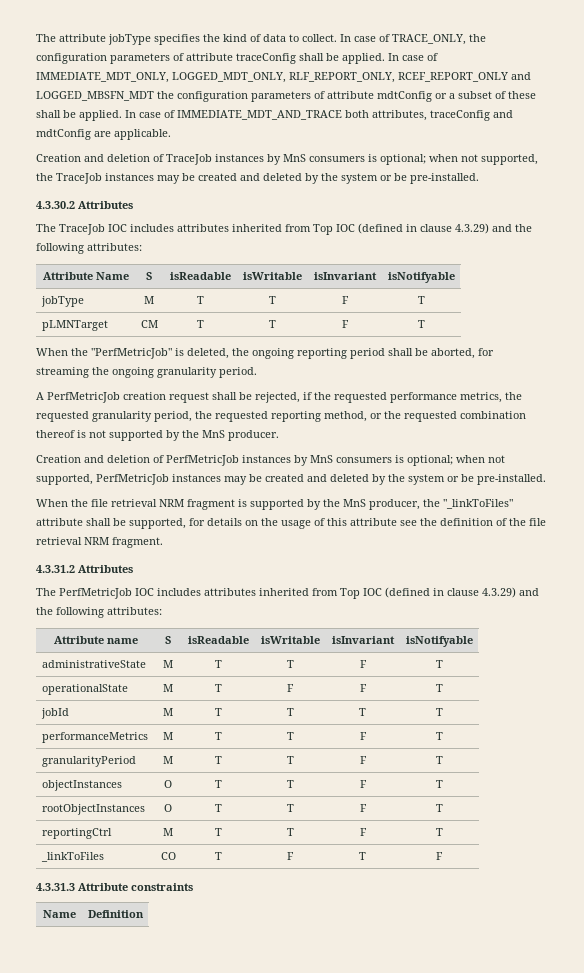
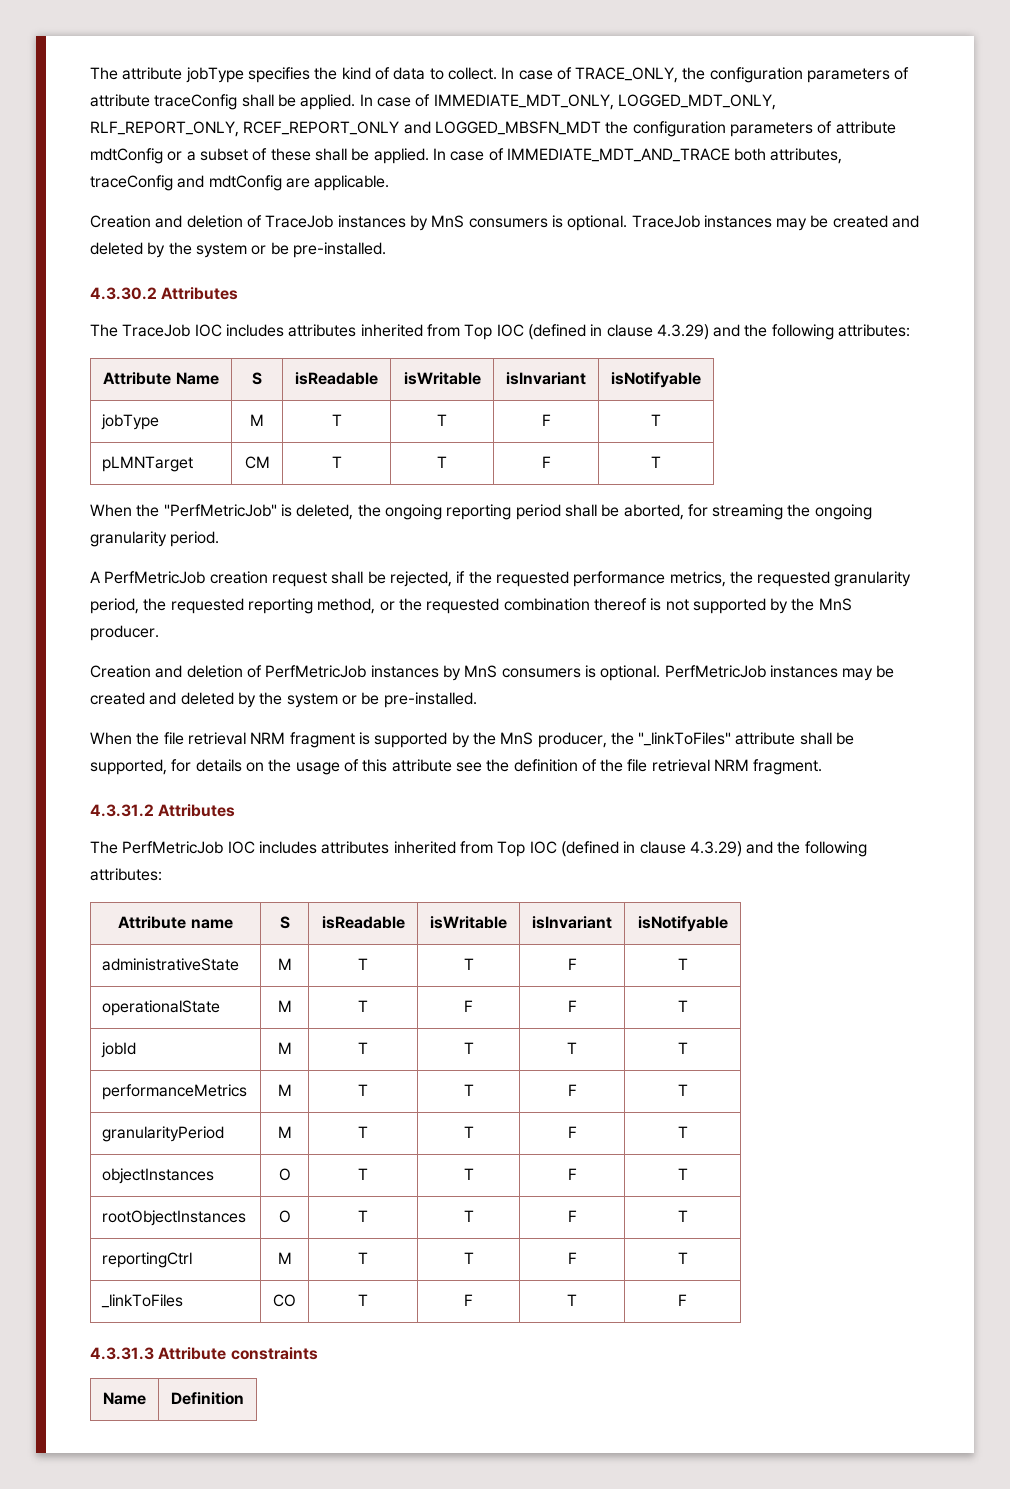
[380,154,538,165] [36,173,53,181] optional; when not supported, the -> [567,215,628,231] optional.
[407,455,505,466] [36,474,93,485] optional; when not supported, -> [600,665,661,681] optional.

